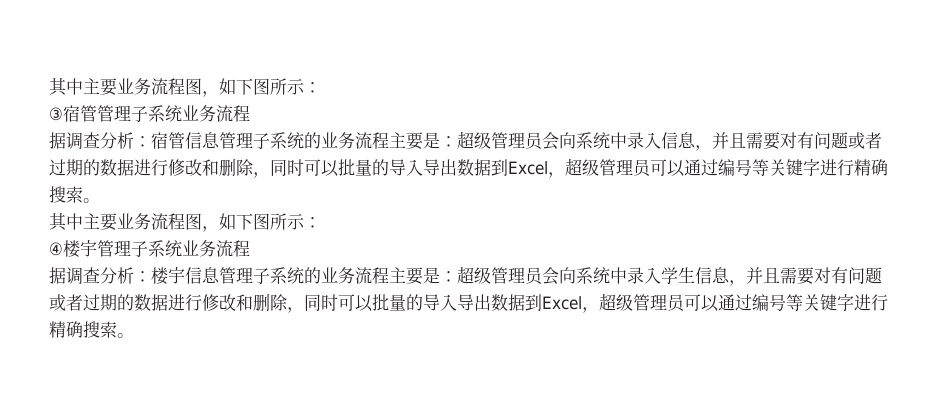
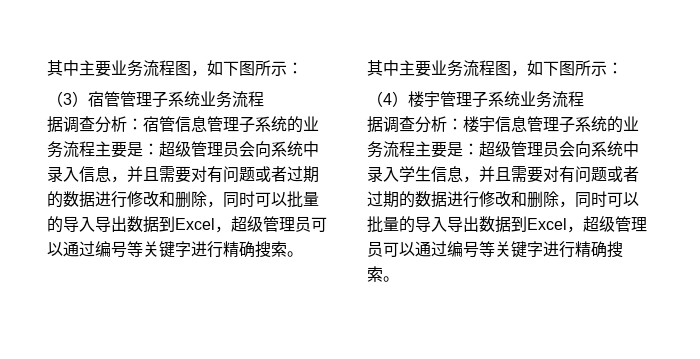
[49,77,321,97] [49,107,63,121] 其中主要业务流程图，如下图所示： // ③ -> [47,60,303,77] [47,91,88,107] 其中主要业务流程图，如下图所示： // （3）
[49,242,63,256] ④ -> [367,91,408,107] （4）

